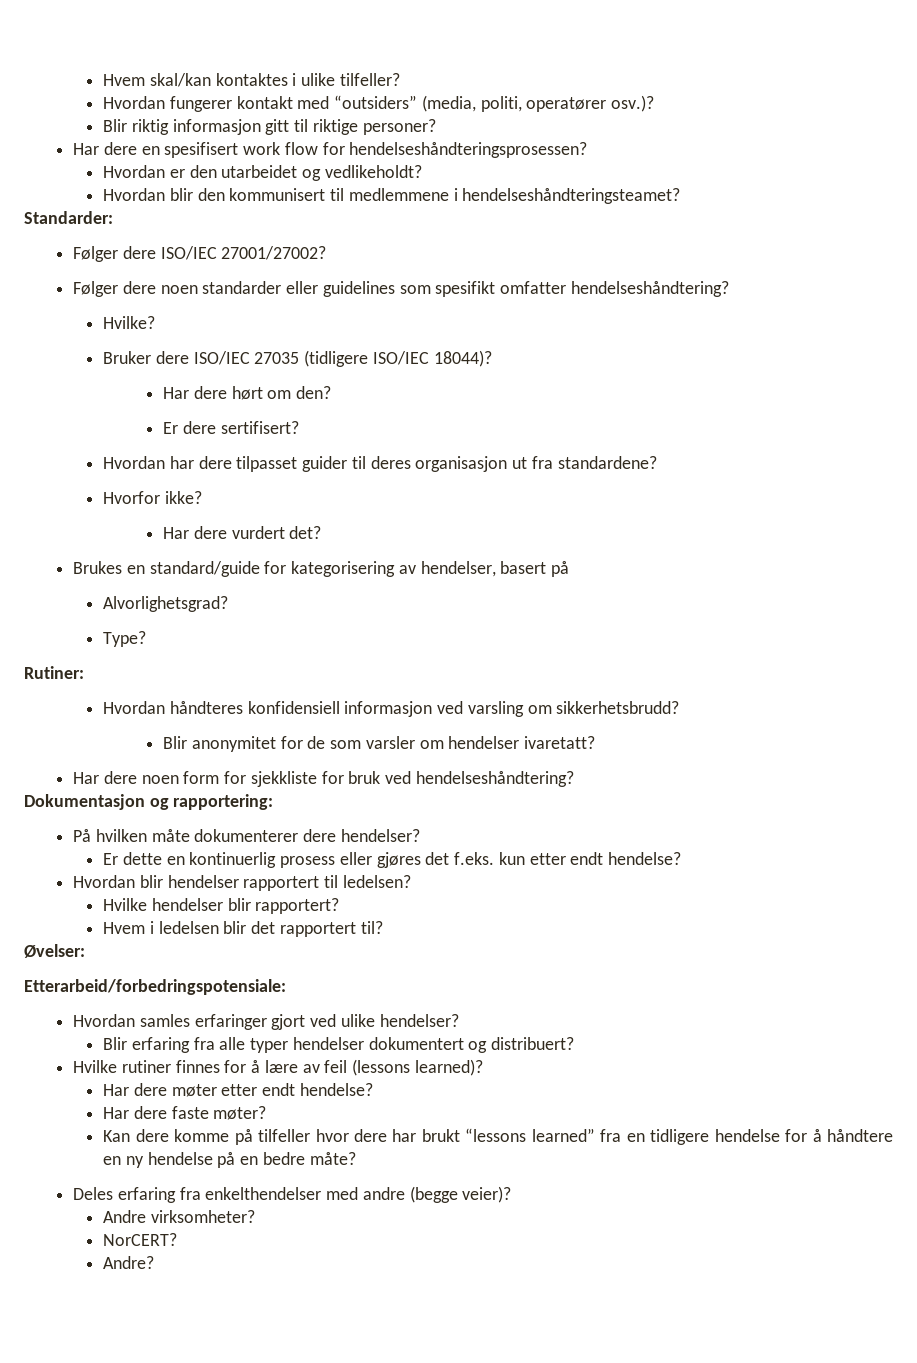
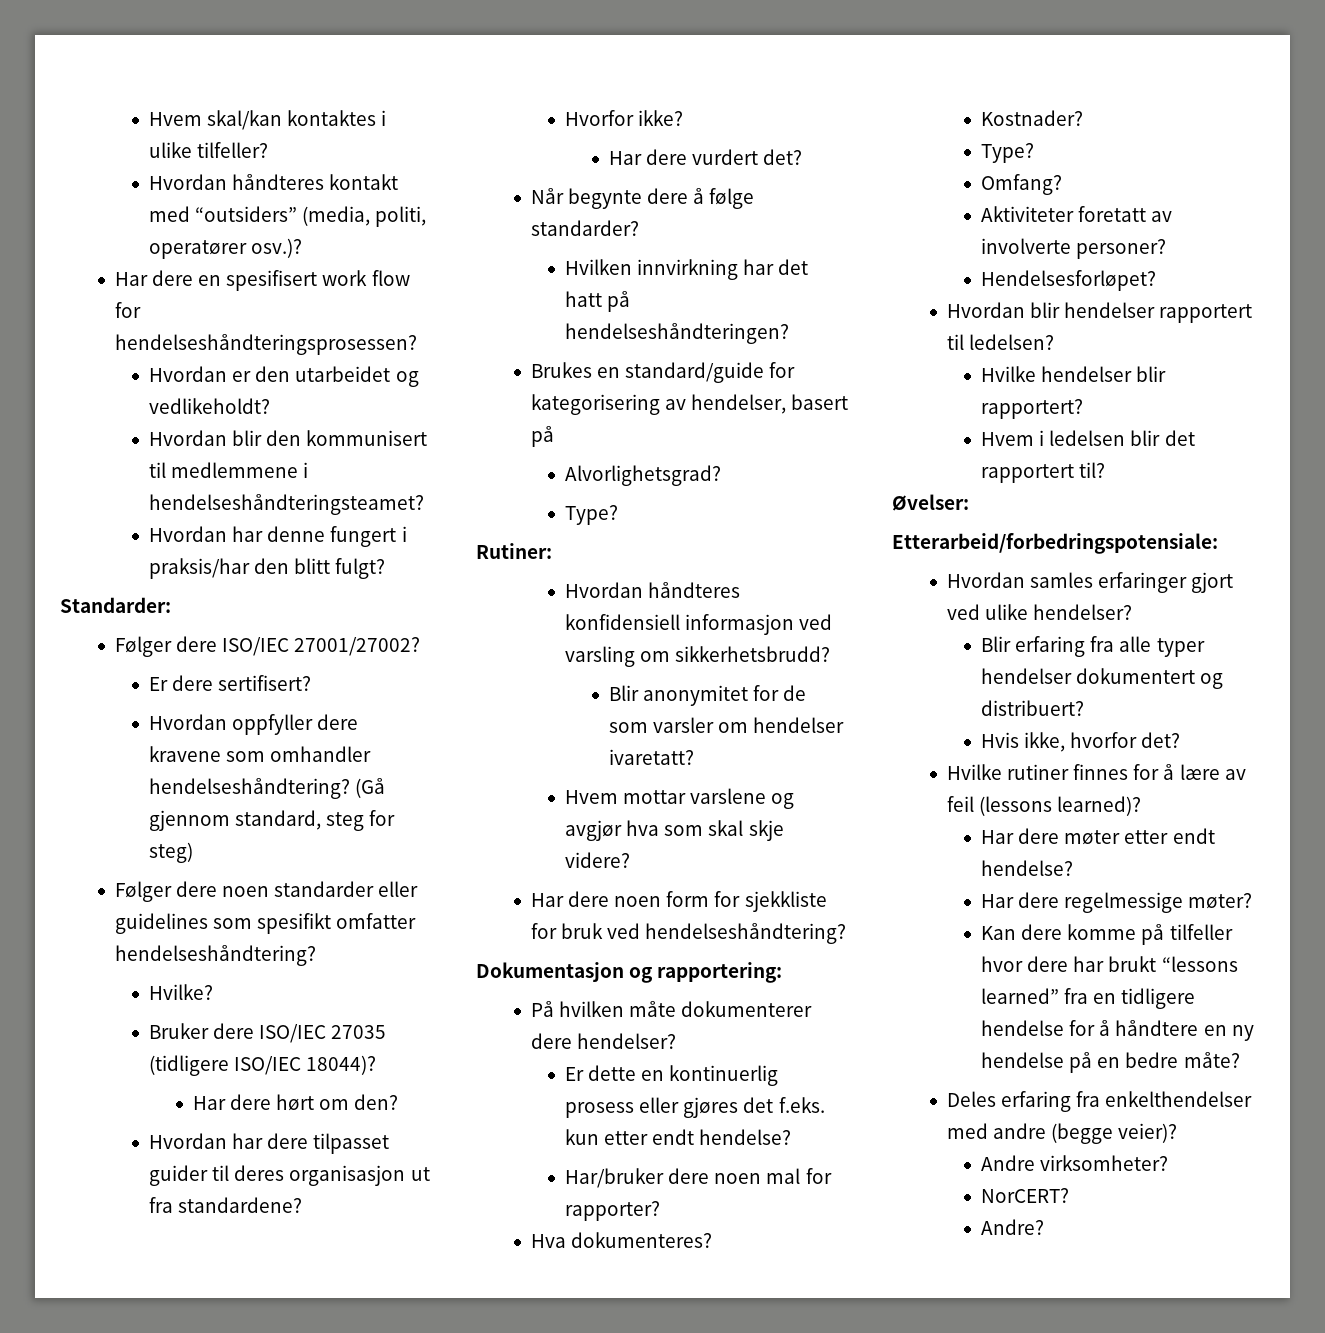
[169,96,232,112] fungerer -> [232,174,325,190] håndteres
[103,119,436,135] // Blir riktig informasjon gitt til riktige personer? -> (303, 248) none
(681, 196) none -> [148,526,407,547] [148,558,386,579] // Hvordan har denne fungert i praksis/har den blitt fulgt?
(327, 253) none -> [148,675,312,691] [148,714,359,735] [148,746,372,762] [148,778,386,799] [148,810,396,831] [148,842,193,863] // Er dere sertifisert? // Hvordan oppfyller dere kravene som omhandler hendelseshåndtering? (Gå gjennom standard, steg for steg)
[163,421,299,434] // Er dere sertifisert? -> (399, 1102) none
(322, 532) none -> [530,188,755,209] [530,220,639,236] [564,259,809,280] [564,291,631,312] [564,323,789,344] // Når begynte dere å følge standarder? // Hvilken innvirkning har det hatt på hendelseshåndteringen?
(596, 742) none -> [564,788,795,809] [564,820,784,841] [564,852,630,868] // Hvem mottar varslene og avgjør hva som skal skje videre?
(681, 858) none -> [564,1168,832,1188] [564,1201,660,1221] [530,1232,713,1248] [980,110,1083,126] [980,143,1034,163] [980,174,1062,195] [980,206,1173,222] [980,238,1167,259] [980,270,1156,291] // Har/bruker dere noen mal for rapporter? // Hva dokumenteres? // Kostnader? // Type? // Omfang? // Aktiviteter foretatt av involverte personer? // Hendelsesforløpet?
(575, 1043) none -> [980,732,1181,752] // Hvis ikke, hvorfor det?
[171,1106,209,1119] faste -> [1064,892,1184,913] regelmessige

